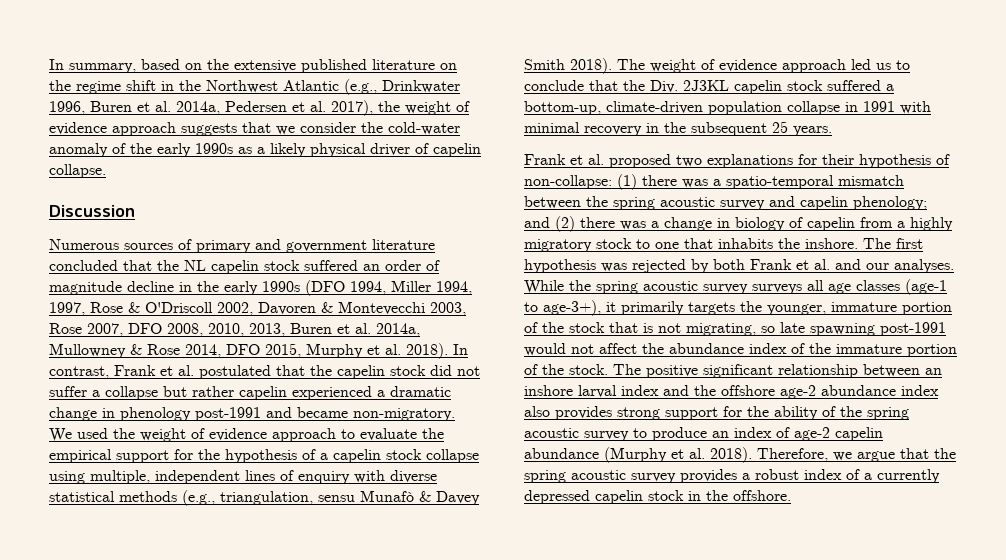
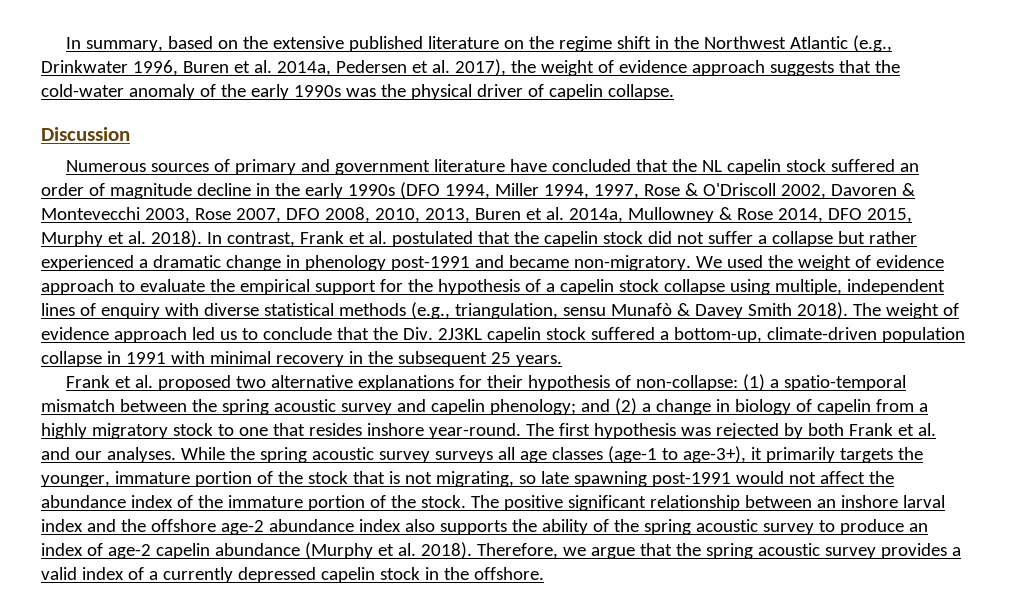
[276,122,356,135] we consider -> (871, 66) none
[238,143,306,157] as a likely -> [345,84,406,97] was the
(435, 244) none -> [510,159,548,172] have
[239,386,287,400] capelin -> (917, 237) none
(702, 161) none -> [271,375,354,388] alternative
[642,175,708,188] there was -> (766, 382) none
[580,217,646,230] there was -> (637, 406) none
[718,238,858,249] inhabits the inshore. -> [308,423,521,439] resides inshore year-round.
[555,406,742,420] provides strong support for -> [439,520,507,535] supports
[755,469,799,480] robust -> [41,567,77,580] valid

